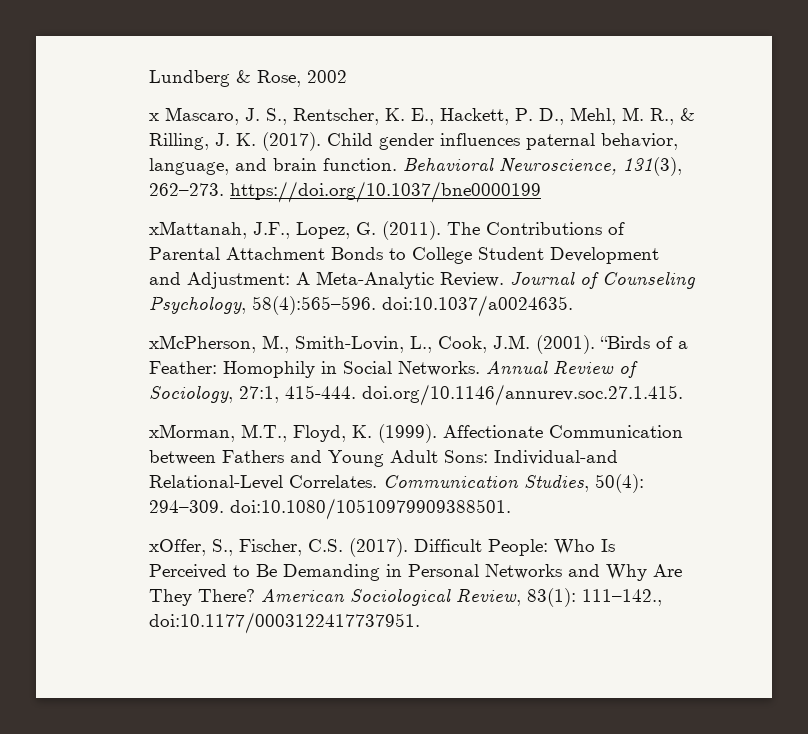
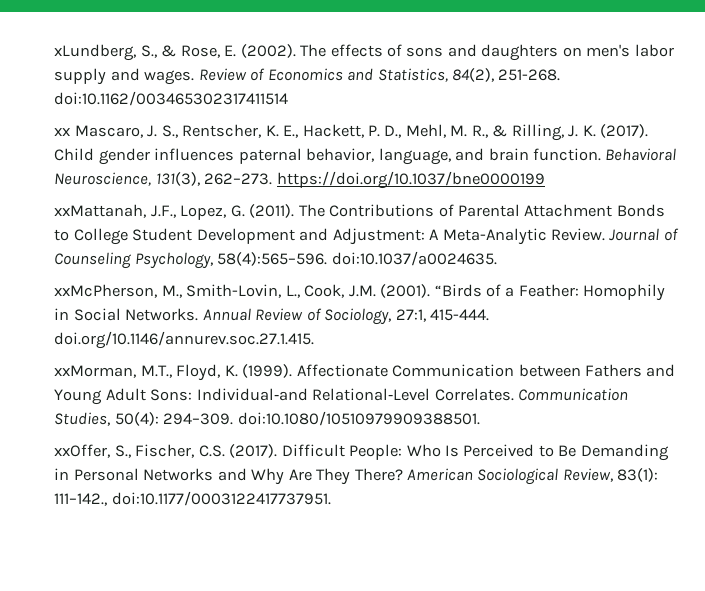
[148,70,347,87] [148,113,159,121] Lundberg & Rose, 2002 // x -> [54,44,674,61] [54,68,561,85] [54,91,289,106] [54,128,71,136] xLundberg, S., & Rose, E. (2002). The effects of sons and daughters on men's labor supply and wages. Review of Economics and Statistics, 84(2), 251-268. doi:10.1162/003465302317411514 // xx
[148,221,247,239] xMattanah, -> [54,204,147,218] xxMattanah,
[148,335,256,353] xMcPherson, -> [54,284,158,298] xxMcPherson,
[148,424,235,442] xMorman, -> [54,365,137,378] xxMorman,
[148,539,206,556] xOffer, -> [54,444,111,458] xxOffer,

